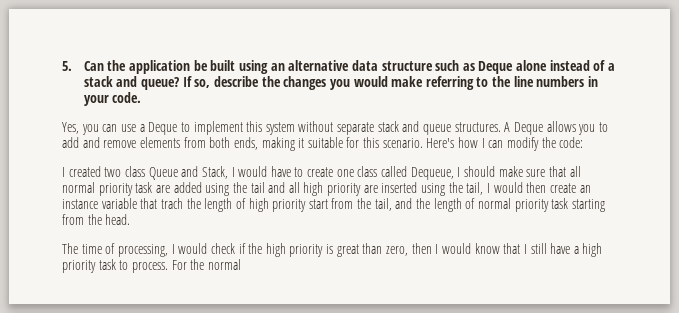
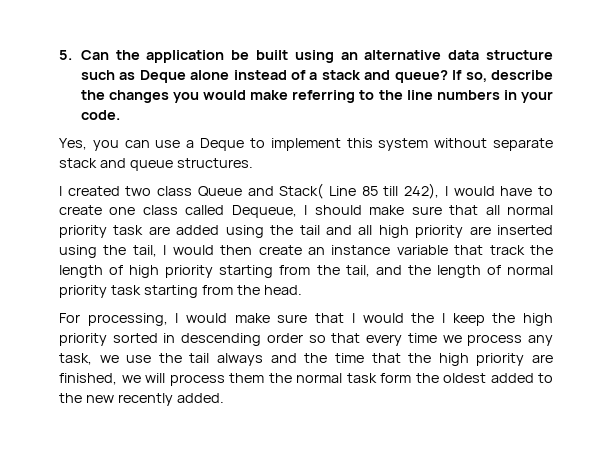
[504,121,608,135] [62,137,584,151] A Deque allows you to add and remove elements from both ends, making it suitable for this scenario. Here's how I can modify the code: -> (253, 163) none
[201,166,228,179] Stack, -> [279,183,440,199] Stack( Line 85 till 242),
[160,198,183,209] trach -> [489,245,525,255] track
[308,199,328,209] start -> [219,265,274,278] starting
[62,243,603,257] [62,259,241,273] The time of processing, I would check if the high priority is great than zero, then I would know that I still have a high priority task to process. For the normal -> [59,313,553,326] [59,333,554,346] [59,353,554,366] [59,373,553,386] [59,393,224,406] For processing, I would make sure that I would the I keep the high priority sorted in descending order so that every time we process any task, we use the tail always and the time that the high priority are finished, we will process them the normal task form the oldest added to the new recently added.

